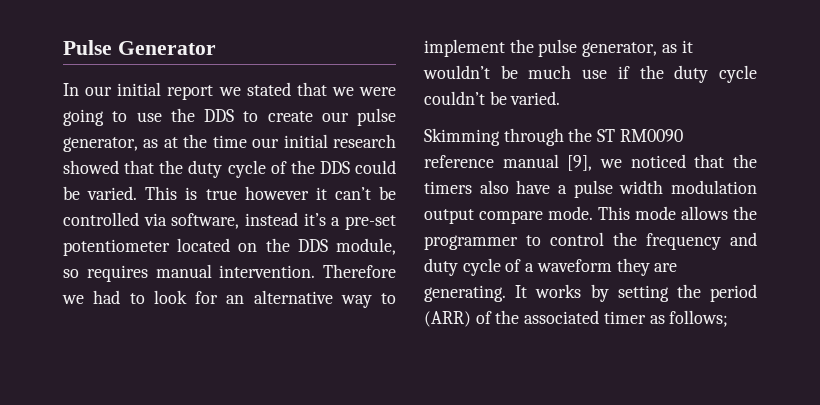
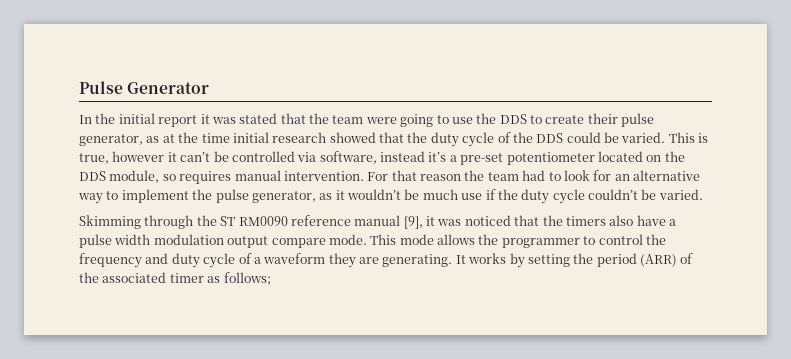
[85,86,113,96] our -> [95,113,116,124] the
[218,82,354,96] we stated that we -> [200,113,364,124] it was stated that the team
[321,112,349,122] our -> [587,113,618,124] their
[252,138,280,148] our -> (230, 138) none
[205,189,237,200] true -> [79,153,109,164] true,
[323,264,396,278] [62,295,84,304] Therefore we -> [367,170,519,181] For that reason the team
[600,159,622,168] we -> [426,216,462,226] it was

